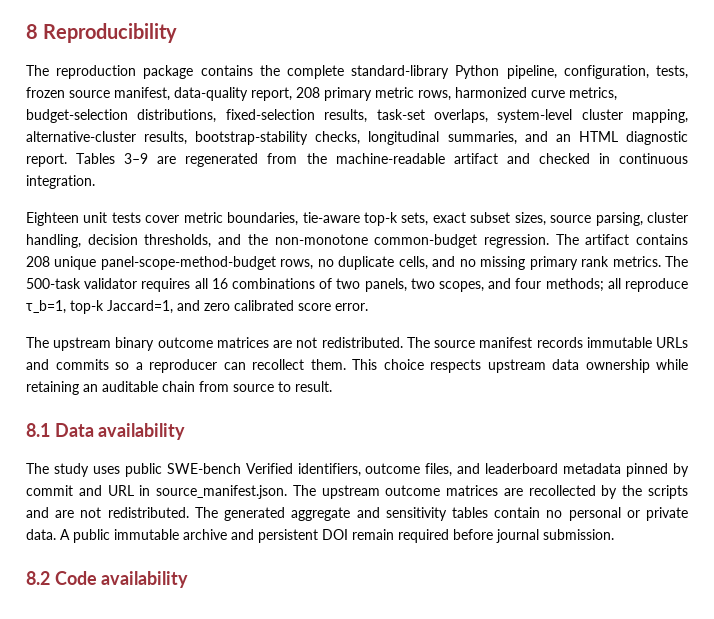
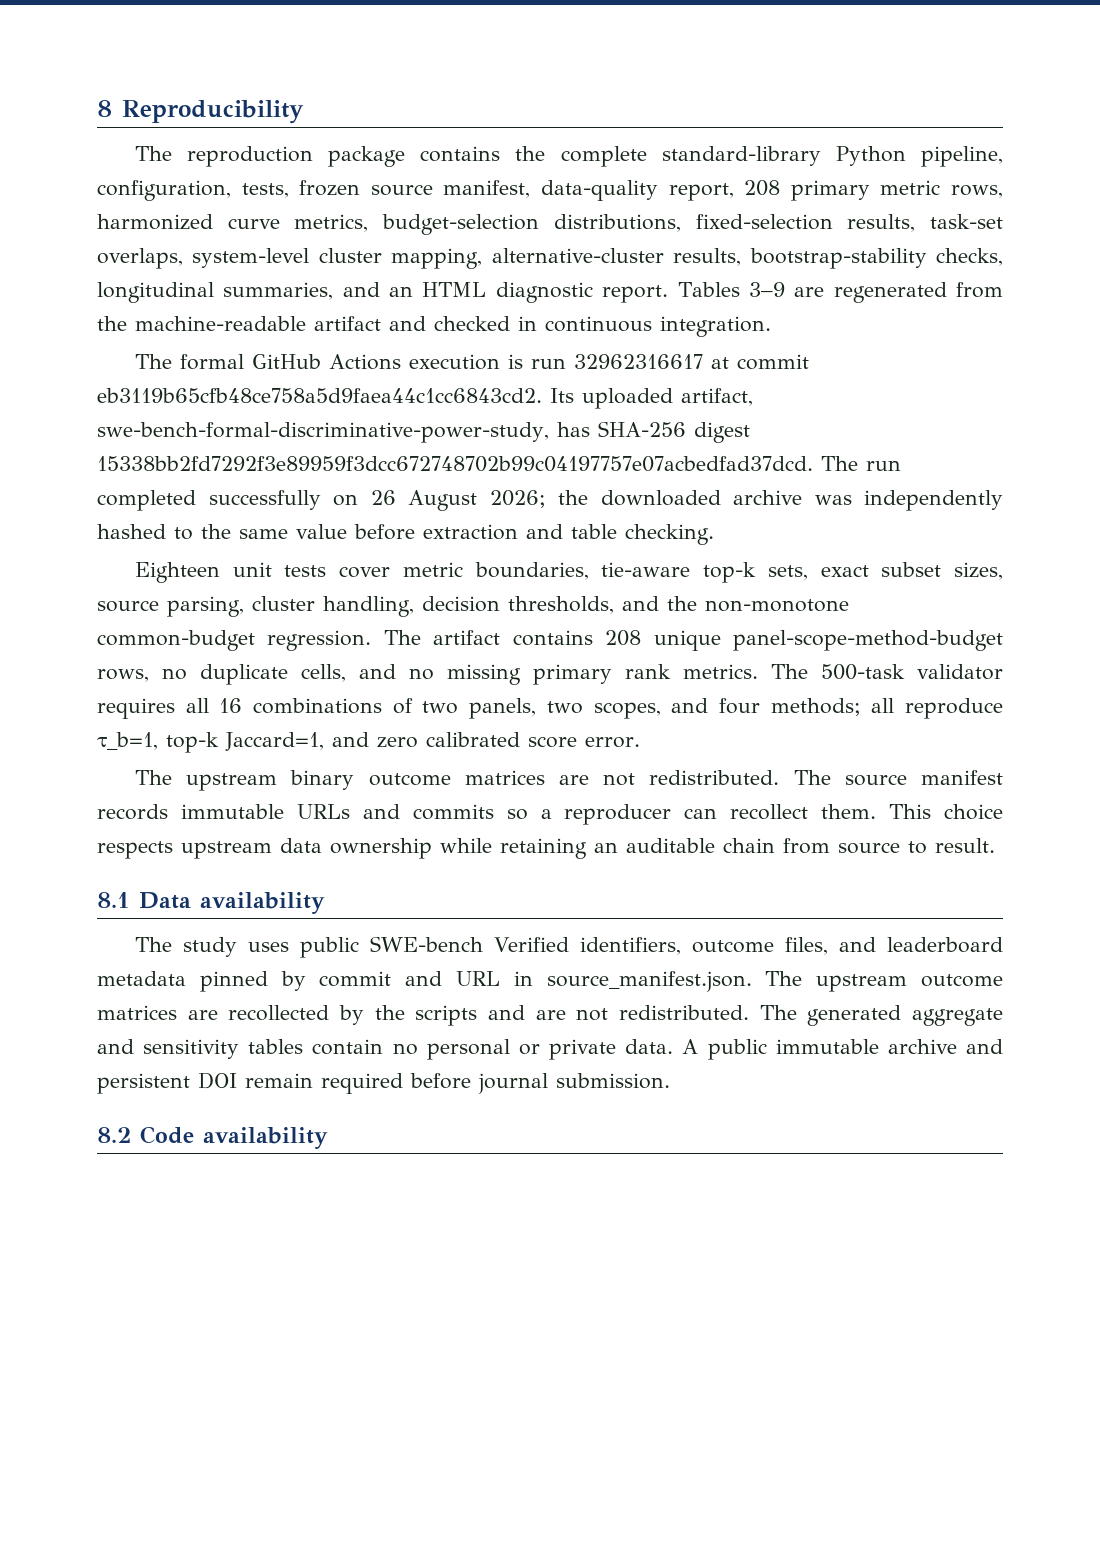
(95, 182) none -> [134,354,809,370] [97,388,753,409] [97,421,750,443] [97,456,901,472] [97,490,1003,511] [97,524,714,545] // The formal GitHub Actions execution is run 32962316617 at commit eb3119b65cfb48ce758a5d9faea44c1cc6843cd2. Its uploaded artifact, swe-bench-formal-discriminative-power-study, has SHA-256 digest 15338bb2fd7292f3e89959f3dcc672748702b99c04197757e07acbedfad37dcd. The run completed successfully on 26 August 2026; the downloaded archive was independently hashed to the same value before extraction and table checking.

